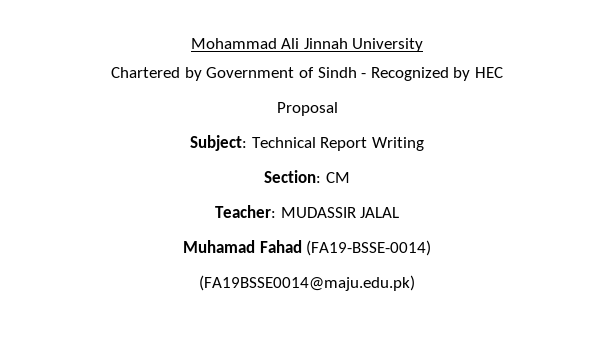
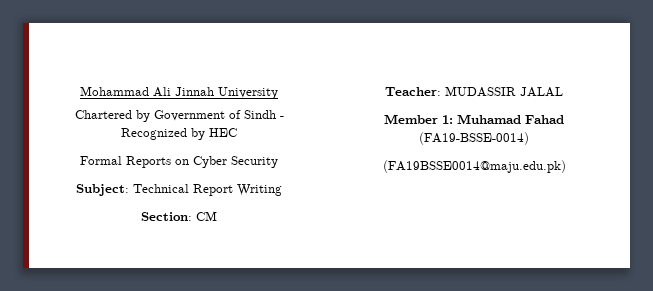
[276,102,338,116] Proposal -> [80,156,278,168] Formal Reports on Cyber Security
(400, 212) none -> [384,114,453,124] Member 1:

